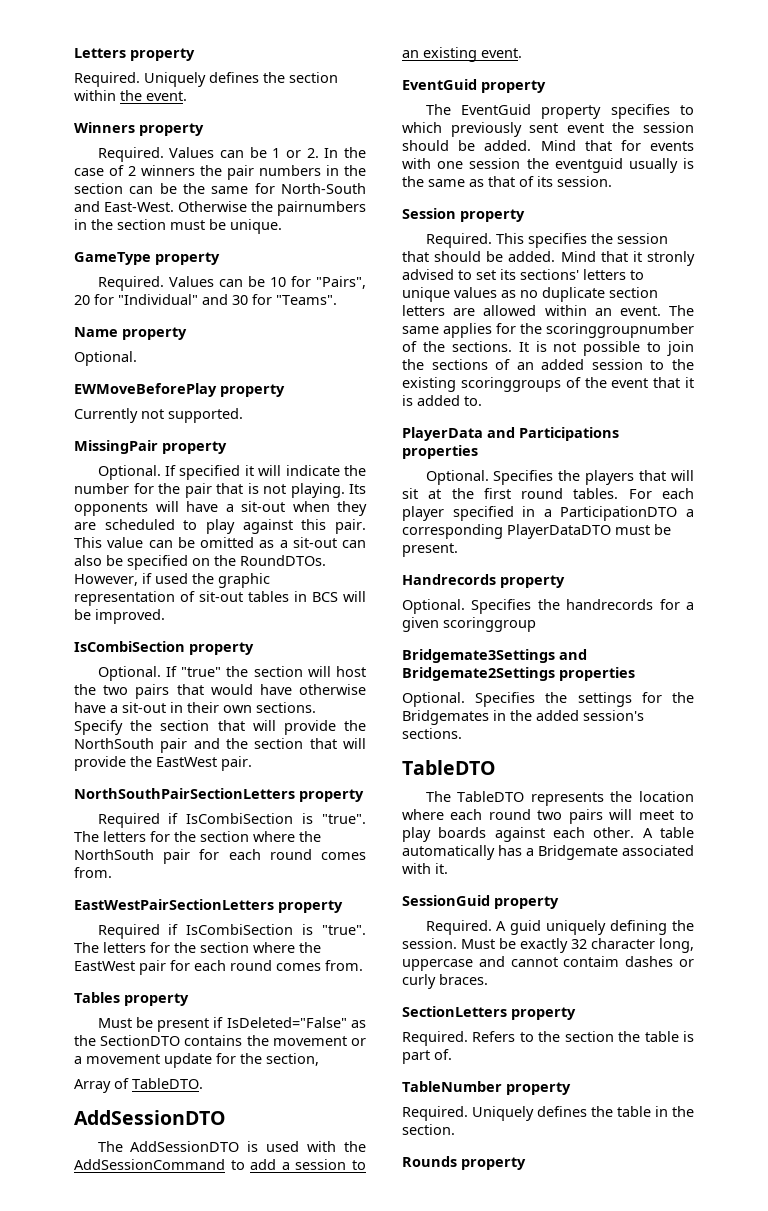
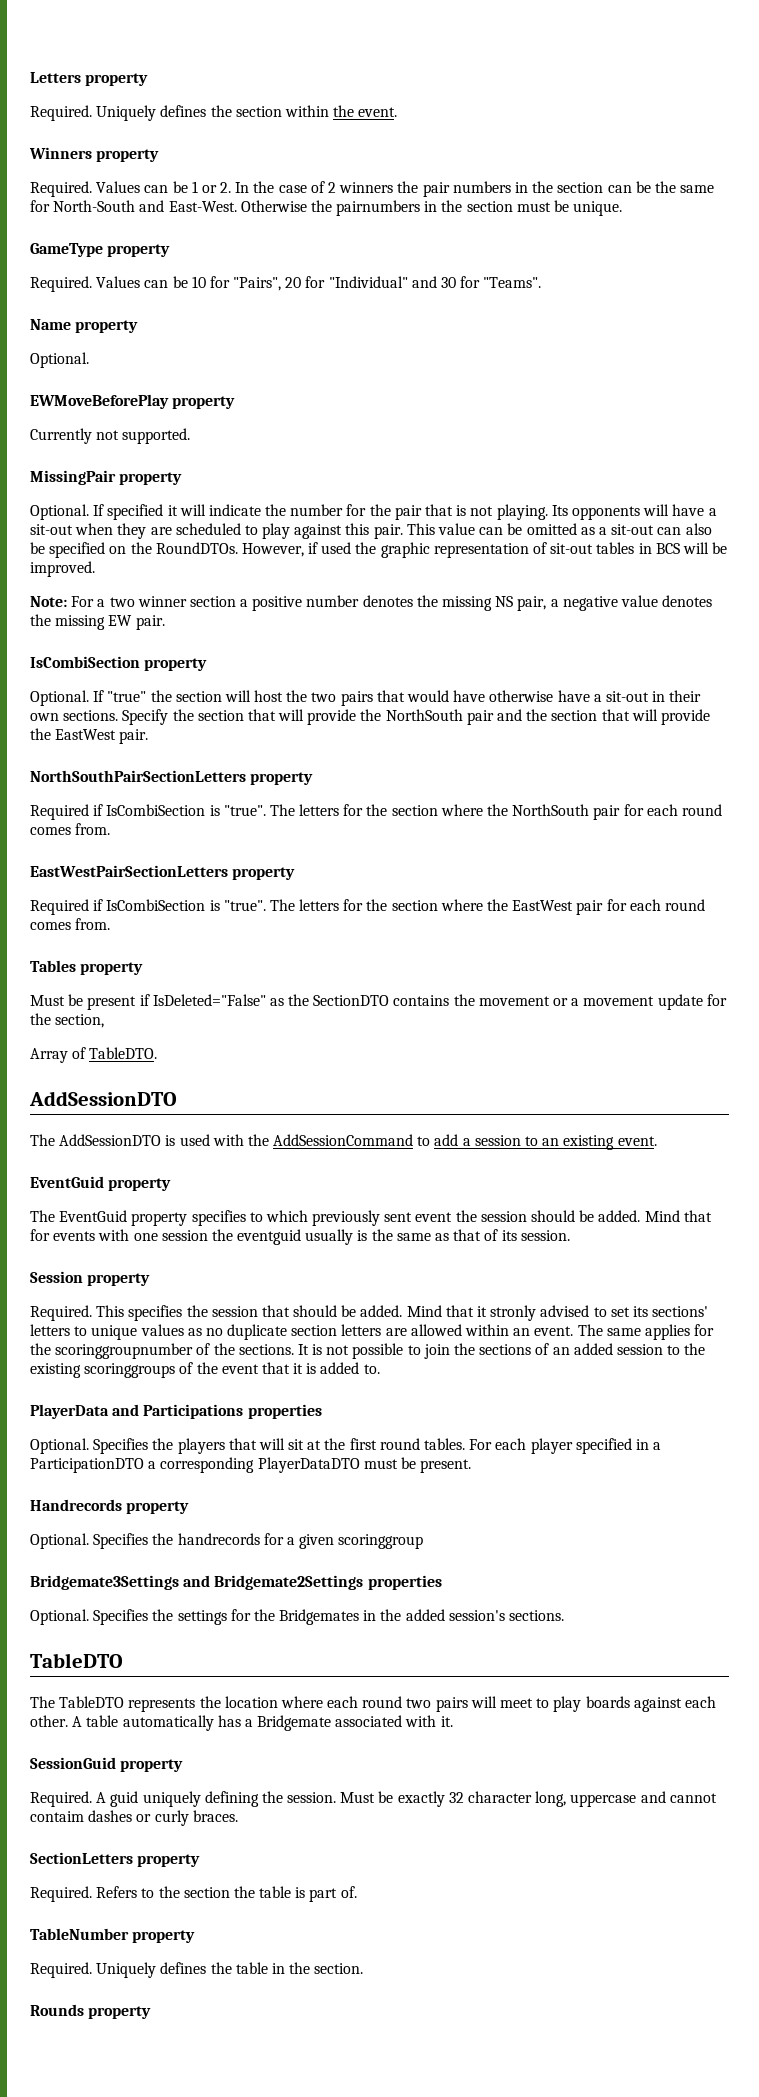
(165, 616) none -> [30,595,713,611] [30,614,165,630] // Note: For a two winner section a positive number denotes the missing NS pair, a negative value denotes the missing EW pair.

